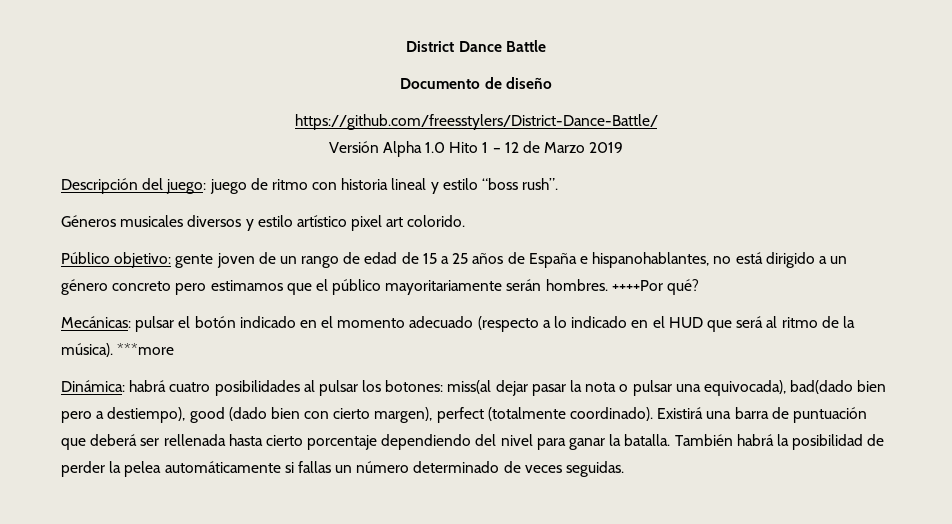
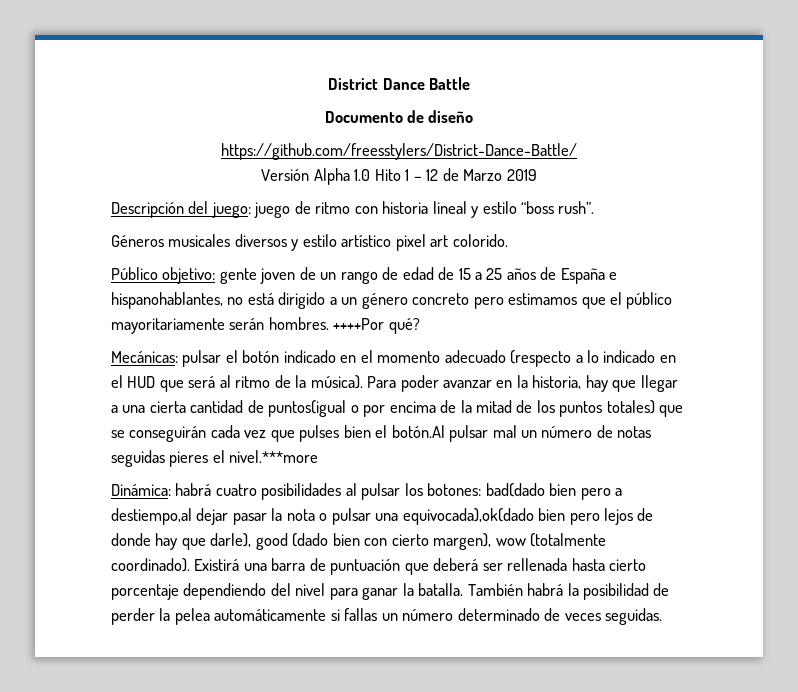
[117,343,175,355] ***more -> [367,375,678,392] [111,400,684,417] [111,425,652,442] [111,450,319,467] Para poder avanzar en la historia, hay que llegar a una cierta cantidad de puntos(igual o por encima de la mitad de los puntos totales) que se conseguirán cada vez que pulses bien el botón.Al pulsar mal un número de notas seguidas pieres el nivel.***more
[447,380,492,394] miss(al -> [485,483,623,500] [111,508,192,525] bad(dado bien pero a destiempo,al
[703,380,887,396] [61,407,186,423] equivocada), bad(dado bien pero a destiempo), -> [402,508,654,525] [111,533,252,550] equivocada),ok(dado bien pero lejos de donde hay que darle),
[436,407,484,423] perfect -> [495,538,526,546] wow

